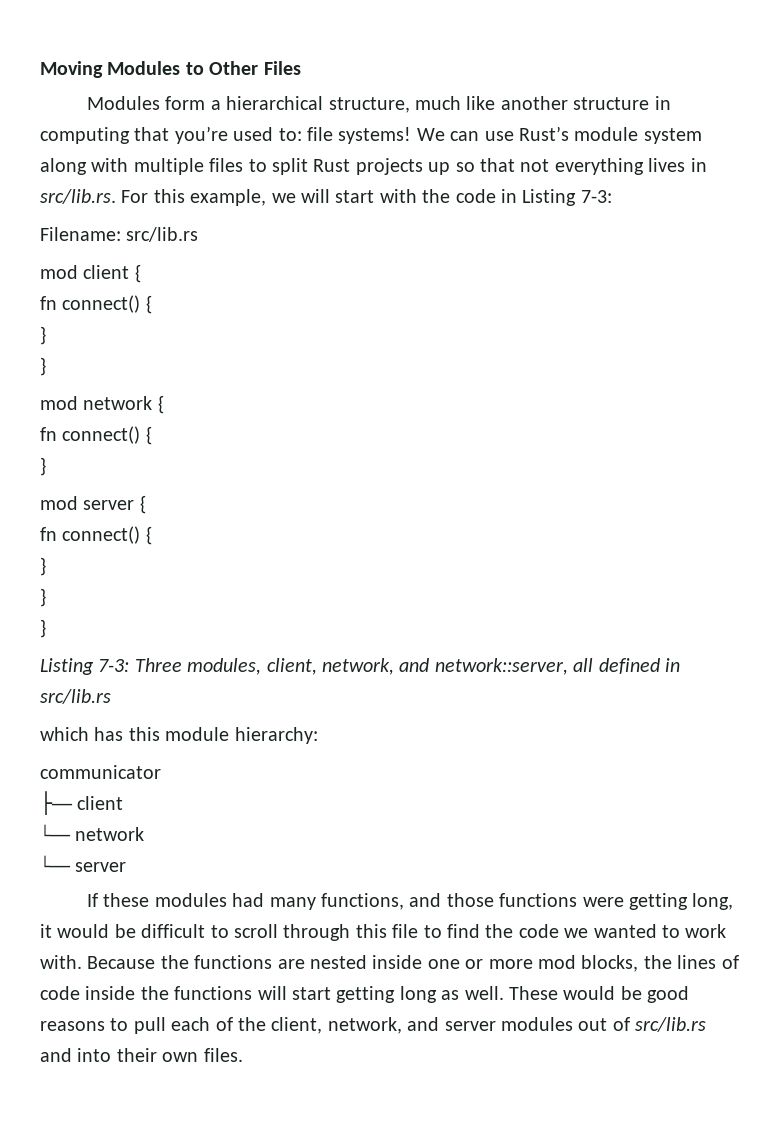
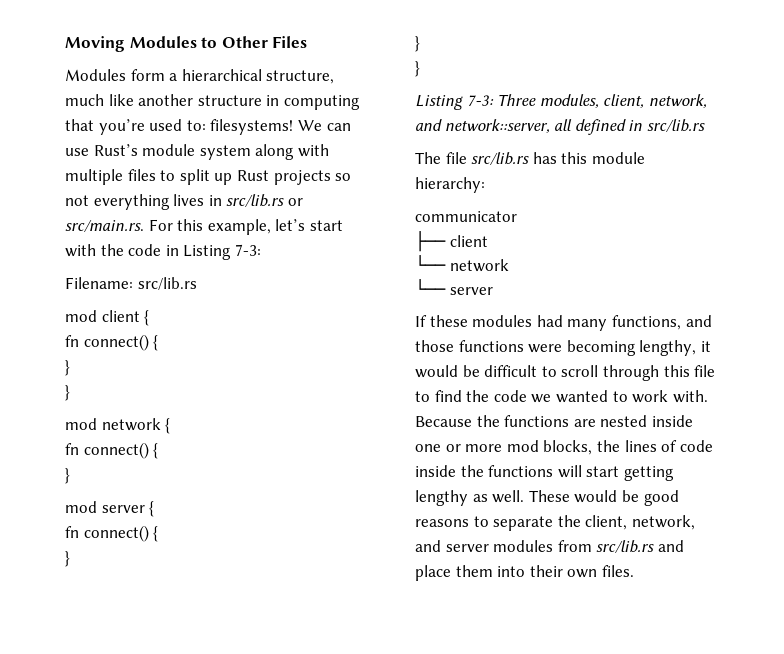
[307,127,412,144] file systems! -> [210,119,294,135] filesystems!
(308, 166) none -> [214,173,233,185] up
[428,158,515,175] up so that -> [335,173,352,181] so
[40,189,116,204] src/lib.rs. -> [226,194,303,207] [65,220,144,232] src/lib.rs or src/main.rs.
[271,189,330,203] we will -> [275,219,306,231] let’s
[40,727,89,741] which -> [415,152,530,165] The file src/lib.rs
[628,893,734,910] getting long, -> [566,340,697,356] becoming lengthy,
[399,986,437,1003] long -> [415,490,468,506] lengthy
[133,1017,233,1034] pull each of -> [493,516,554,531] separate
[578,1017,707,1032] [40,1048,72,1062] out of src/lib.rs and -> [557,540,684,553] [415,565,493,581] from src/lib.rs and place them

